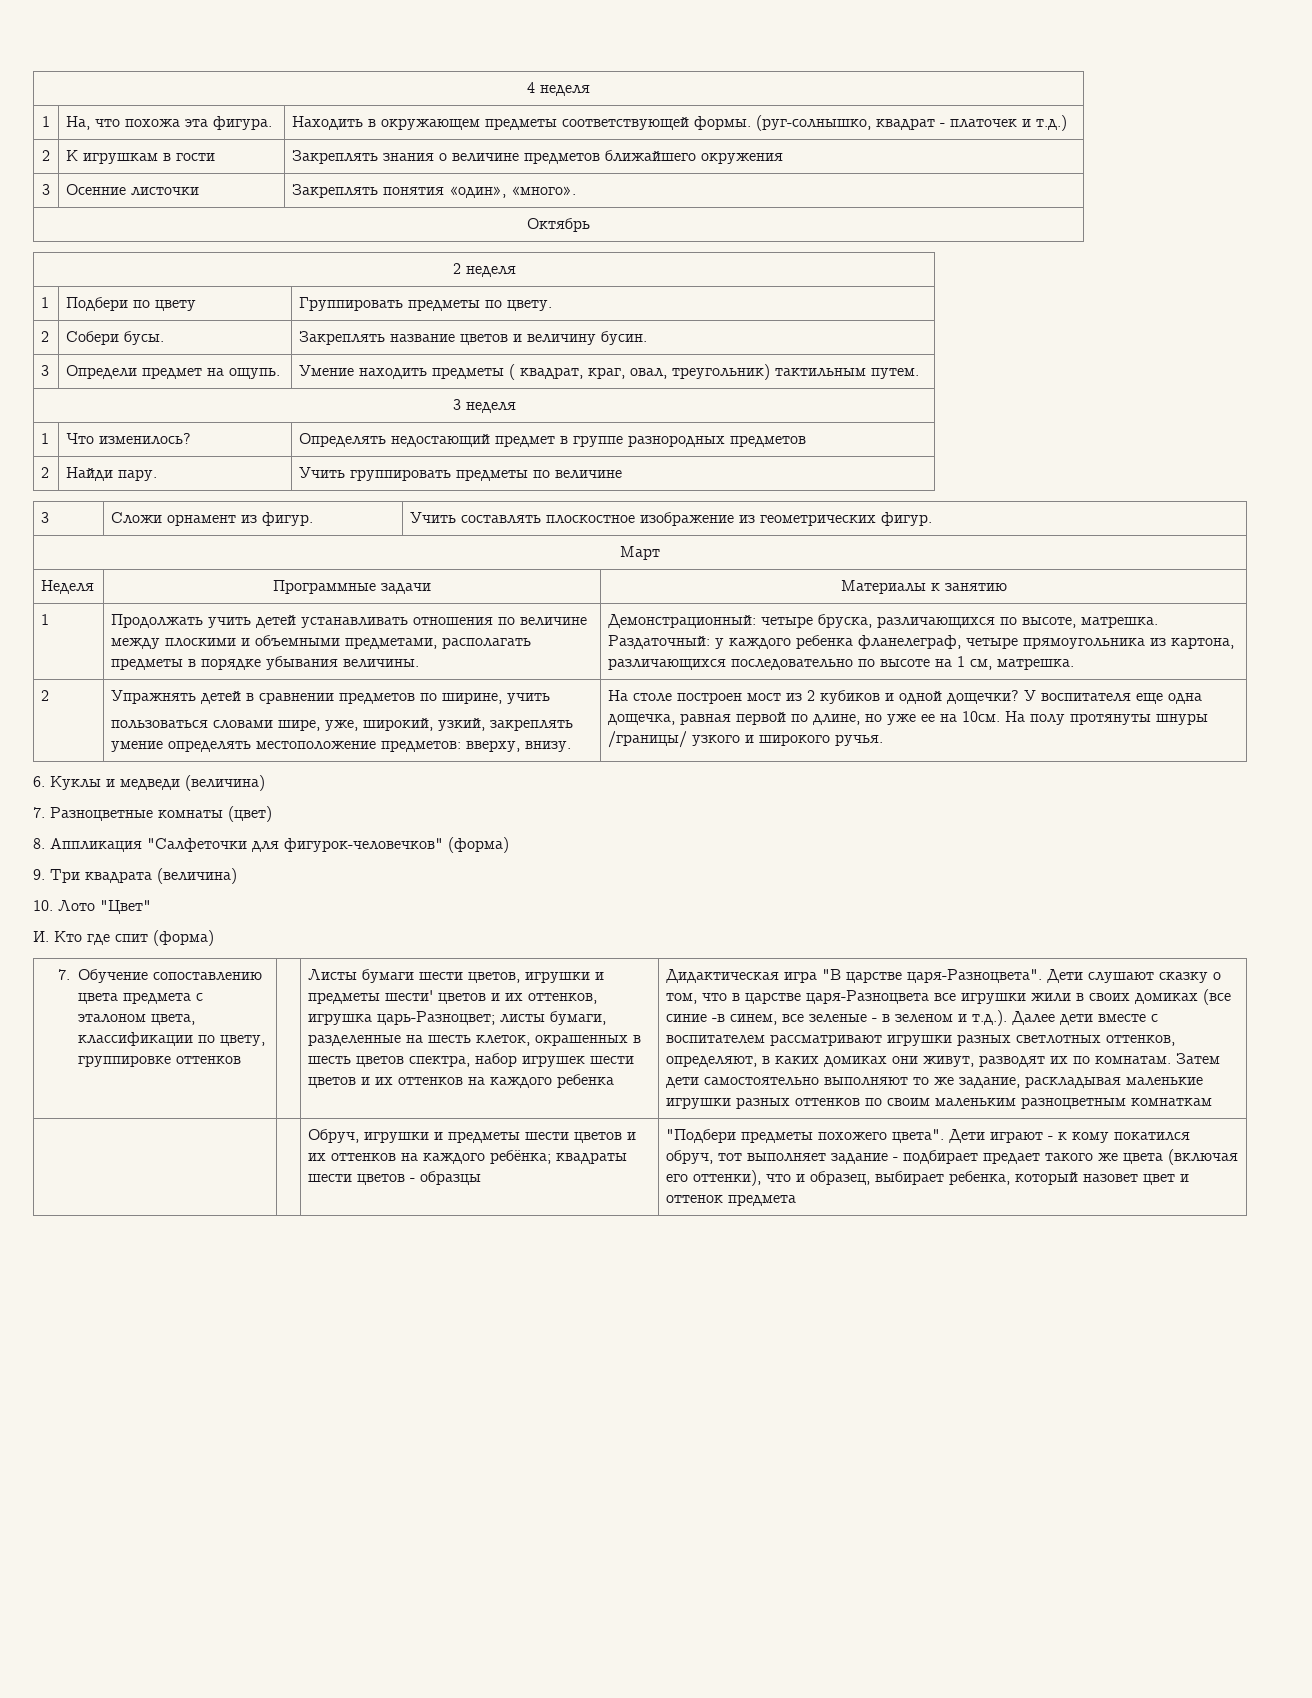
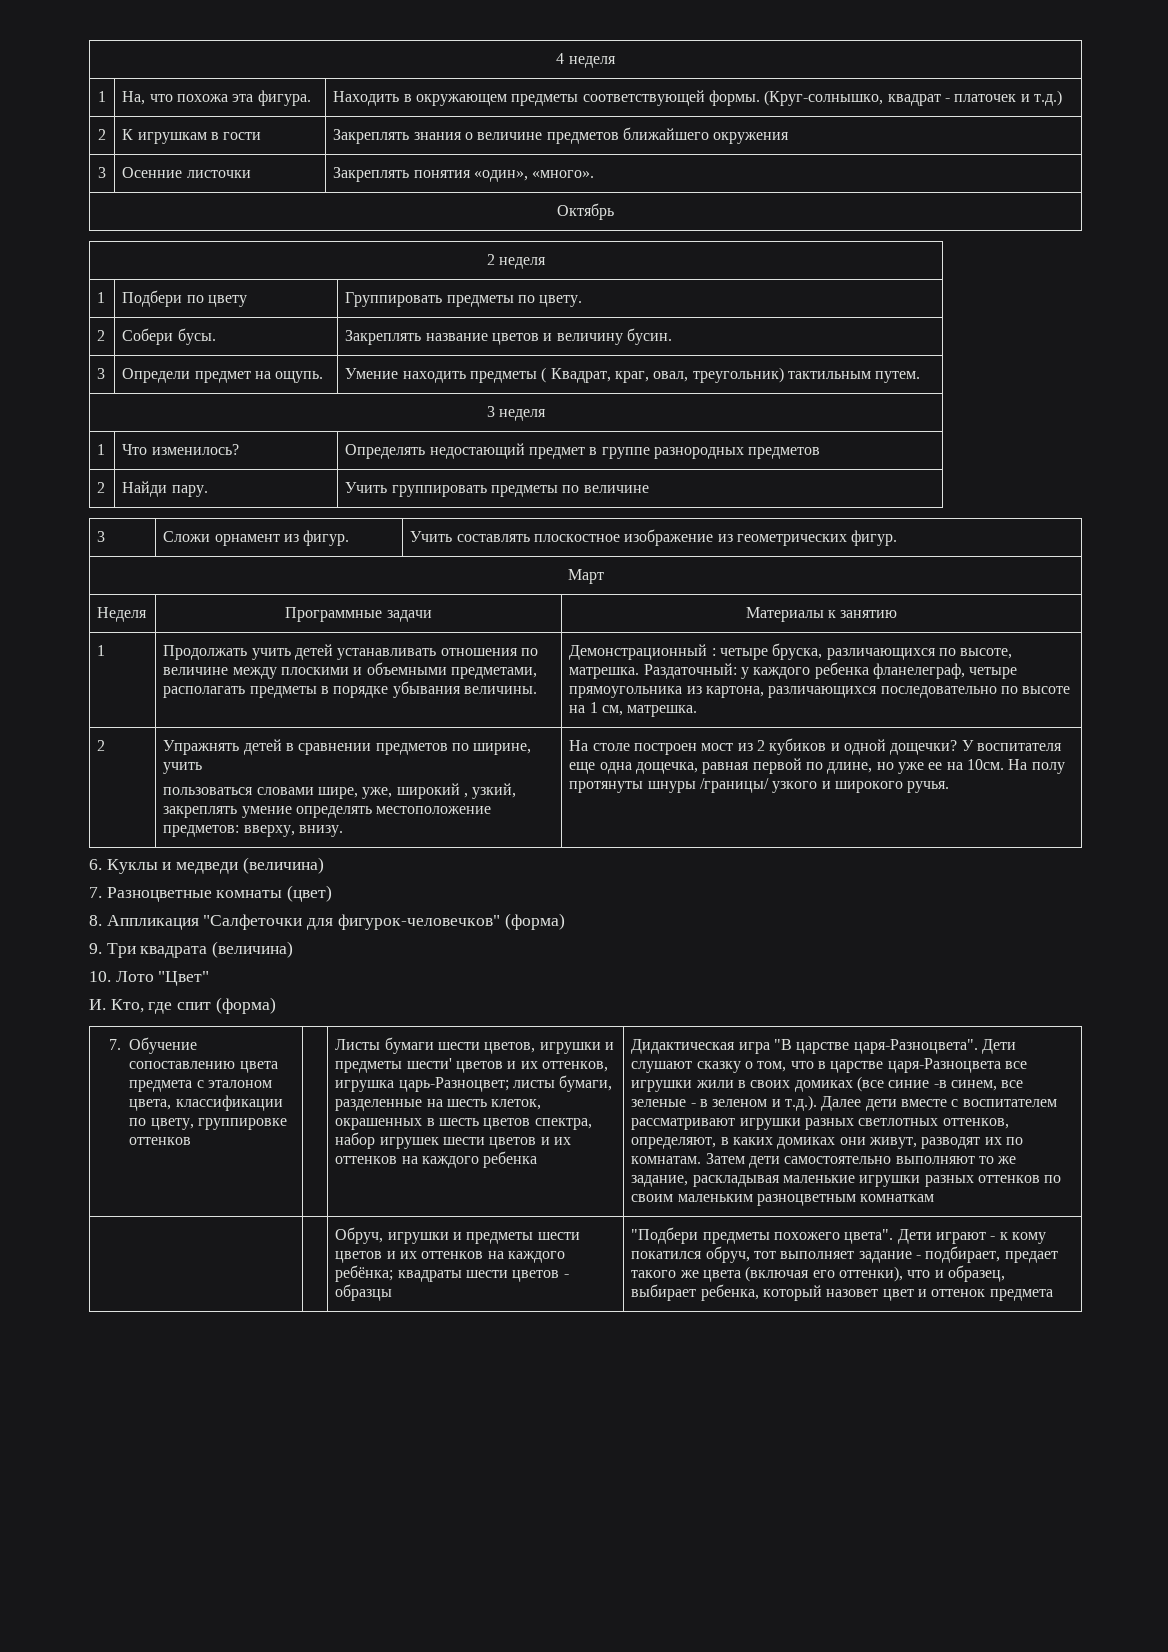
[756,115,872,131] (руг-солнышко, -> [764,90,884,106] (Круг-солнышко,
[520,367,584,379] квадрат, -> [550,368,611,383] Квадрат,
[608,614,757,628] Демонстрационный: -> [569,644,716,660] Демонстрационный :
[363,718,434,731] широкий, -> [396,783,469,799] широкий ,
[54,931,82,942] Кто -> [110,999,144,1013] Кто,
[903,1150,979,1164] подбирает -> [925,1246,1001,1263] подбирает,

